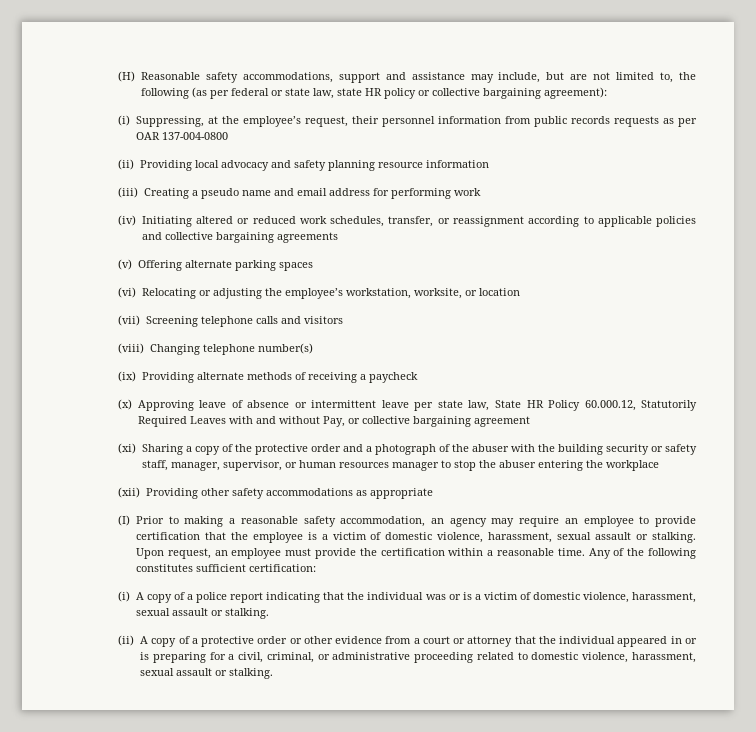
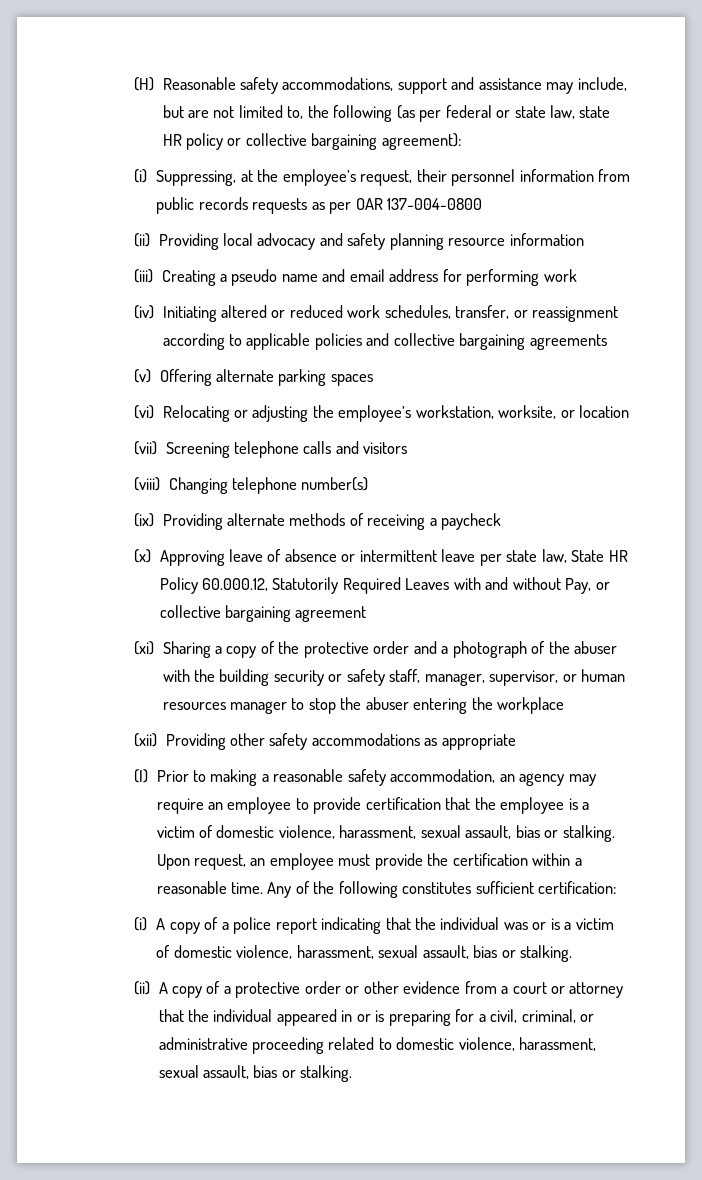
[595,532,632,540] assault -> [465,825,540,839] assault, bias
[171,608,208,616] assault -> [422,945,498,959] assault, bias
[175,668,212,676] assault -> [202,1065,278,1079] assault, bias

